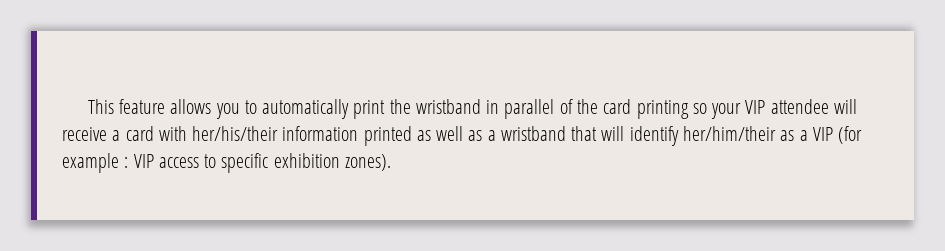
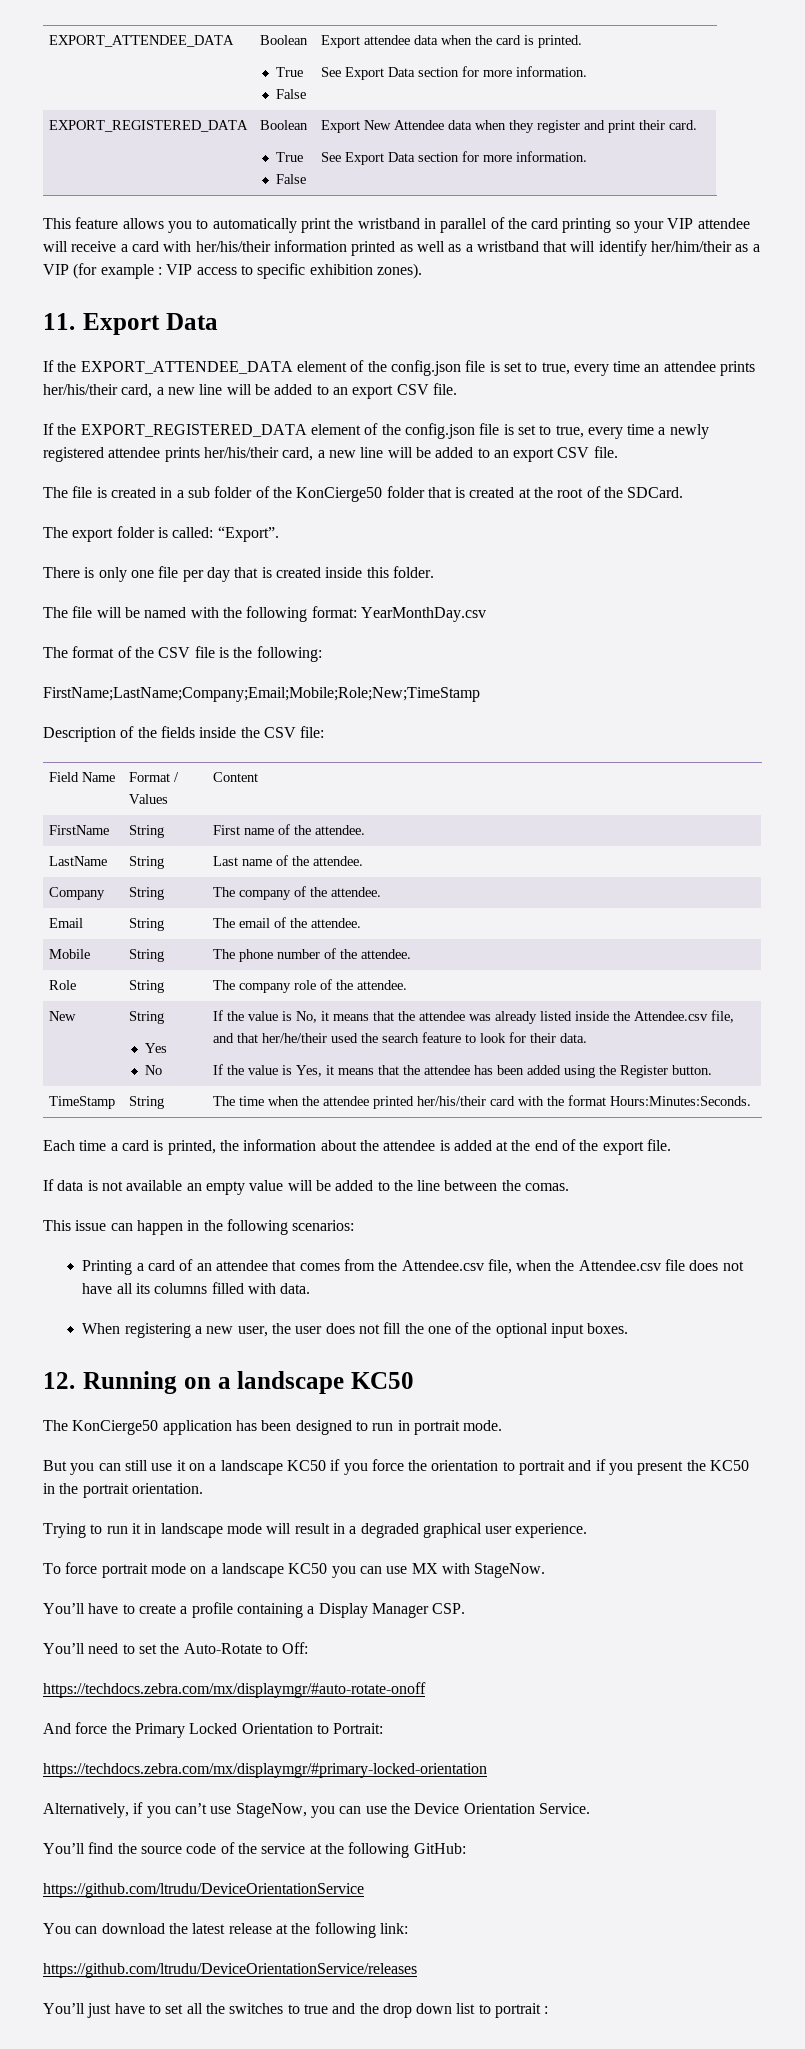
(87, 106) none -> [49,35,235,47] [260,35,309,45] [276,67,304,77] [276,89,307,99] [321,35,583,48] [321,66,588,80] [49,120,249,132] [260,120,309,130] [276,152,304,162] [276,174,307,184] [321,120,698,133] [321,151,588,165] EXPORT_ATTENDEE_DATA | Boolean // True // False | Export attendee data when the card is printed. // See Export Data section for more information. // EXPORT_REGISTERED_DATA | Boolean // True // False | Export New Attendee data when they register and print their card. // See Export Data section for more information. //
(391, 162) none -> [43,313,218,335] [43,360,756,376] [43,383,457,399] [43,423,709,439] [43,446,618,462] [43,486,684,502] [43,526,279,542] [43,566,434,582] [43,606,486,622] [43,646,322,662] [43,687,480,702] [43,726,325,742] [49,772,116,782] [129,772,180,782] [129,794,169,804] [213,772,259,782] [49,825,110,835] [129,825,165,838] [213,824,366,835] [49,856,108,866] [129,856,165,869] [213,855,364,866] [49,887,106,900] [129,887,165,900] [213,886,382,900] [49,918,84,928] [129,918,165,931] [213,917,362,928] [49,949,91,959] [129,949,165,962] [213,948,412,962] [49,980,77,990] [129,980,165,993] [213,979,408,993] [49,1011,77,1021] [129,1011,165,1024] [145,1043,168,1053] [145,1065,163,1075] [213,1010,735,1024] [213,1032,588,1043] [213,1064,713,1078] [49,1096,116,1109] [129,1096,165,1109] [213,1095,752,1109] [43,1139,672,1155] [43,1179,570,1195] [43,1219,355,1235] [82,1259,744,1275] [82,1282,311,1294] [82,1322,629,1338] [43,1371,414,1394] [43,1420,503,1435] [43,1459,750,1475] [43,1483,203,1498] [43,1523,588,1538] [43,1562,546,1578] [43,1602,466,1618] [43,1642,309,1654] [43,1682,426,1698] [43,1722,384,1738] [43,1763,487,1778] [43,1802,590,1818] [43,1842,466,1858] [43,1883,364,1898] [43,1922,408,1938] [43,1963,417,1978] [43,2003,549,2018] // 11. Export Data // If the EXPORT_ATTENDEE_DATA element of the config.json file is set to true, every time an attendee prints her/his/their card, a new line will be added to an export CSV file. // If the EXPORT_REGISTERED_DATA element of the config.json file is set to true, every time a newly registered attendee prints her/his/their card, a new line will be added to an export CSV file. // The file is created in a sub folder of the KonCierge50 folder that is created at the root of the SDCard. // The export folder is called: “Export”. // There is only one file per day that is created inside this folder. // The file will be named with the following format: YearMonthDay.csv // The format of the CSV file is the following: // FirstName;LastName;Company;Email;Mobile;Role;New;TimeStamp // Description of the fields inside the CSV file: // Field Name | Format / Values | Content // FirstName | String | First name of the attendee. // LastName | String | Last name of the attendee. // Company | String | The company of the attendee. // Email | String | The email of the attendee. // Mobile | String | The phone number of the attendee. // Role | String | The company role of the attendee. // New | String // Yes // No | If the value is No, it means that the attendee was already listed inside the Attendee.csv file, and that her/he/their used the search feature to look for their data. // If the value is Yes, it means that the attendee has been added using the Register button. // TimeStamp | String | The time when the attendee printed her/his/their card with the format Hours:Minutes:Seconds. // Each time a card is printed, the information about the attendee is added at the end of the export file. // If data is not available an empty value will be added to the line between the comas. // This issue can happen in the following scenarios: // Printing a card of an attendee that comes from the Attendee.csv file, when the Attendee.csv file does not have all its columns filled with data. // When registering a new user, the user does not fill the one of the optional input boxes. // 12. Running on a landscape KC50 // The KonCierge50 application has been designed to run in portrait mode. // But you can still use it on a landscape KC50 if you force the orientation to portrait and if you present the KC50 in the portrait orientation. // Trying to run it in landscape mode will result in a degraded graphical user experience. // To force portrait mode on a landscape KC50 you can use MX with StageNow. // You’ll have to create a profile containing a Display Manager CSP. // You’ll need to set the Auto-Rotate to Off: // https://techdocs.zebra.com/mx/displaymgr/#auto-rotate-onoff // And force the Primary Locked Orientation to Portrait: // https://techdocs.zebra.com/mx/displaymgr/#primary-locked-orientation // Alternatively, if you can’t use StageNow, you can use the Device Orientation Service. // You’ll find the source code of the service at the following GitHub: // https://github.com/ltrudu/DeviceOrientationService // You can download the latest release at the following link: // https://github.com/ltrudu/DeviceOrientationService/releases // You’ll just have to set all the switches to true and the drop down list to portrait :

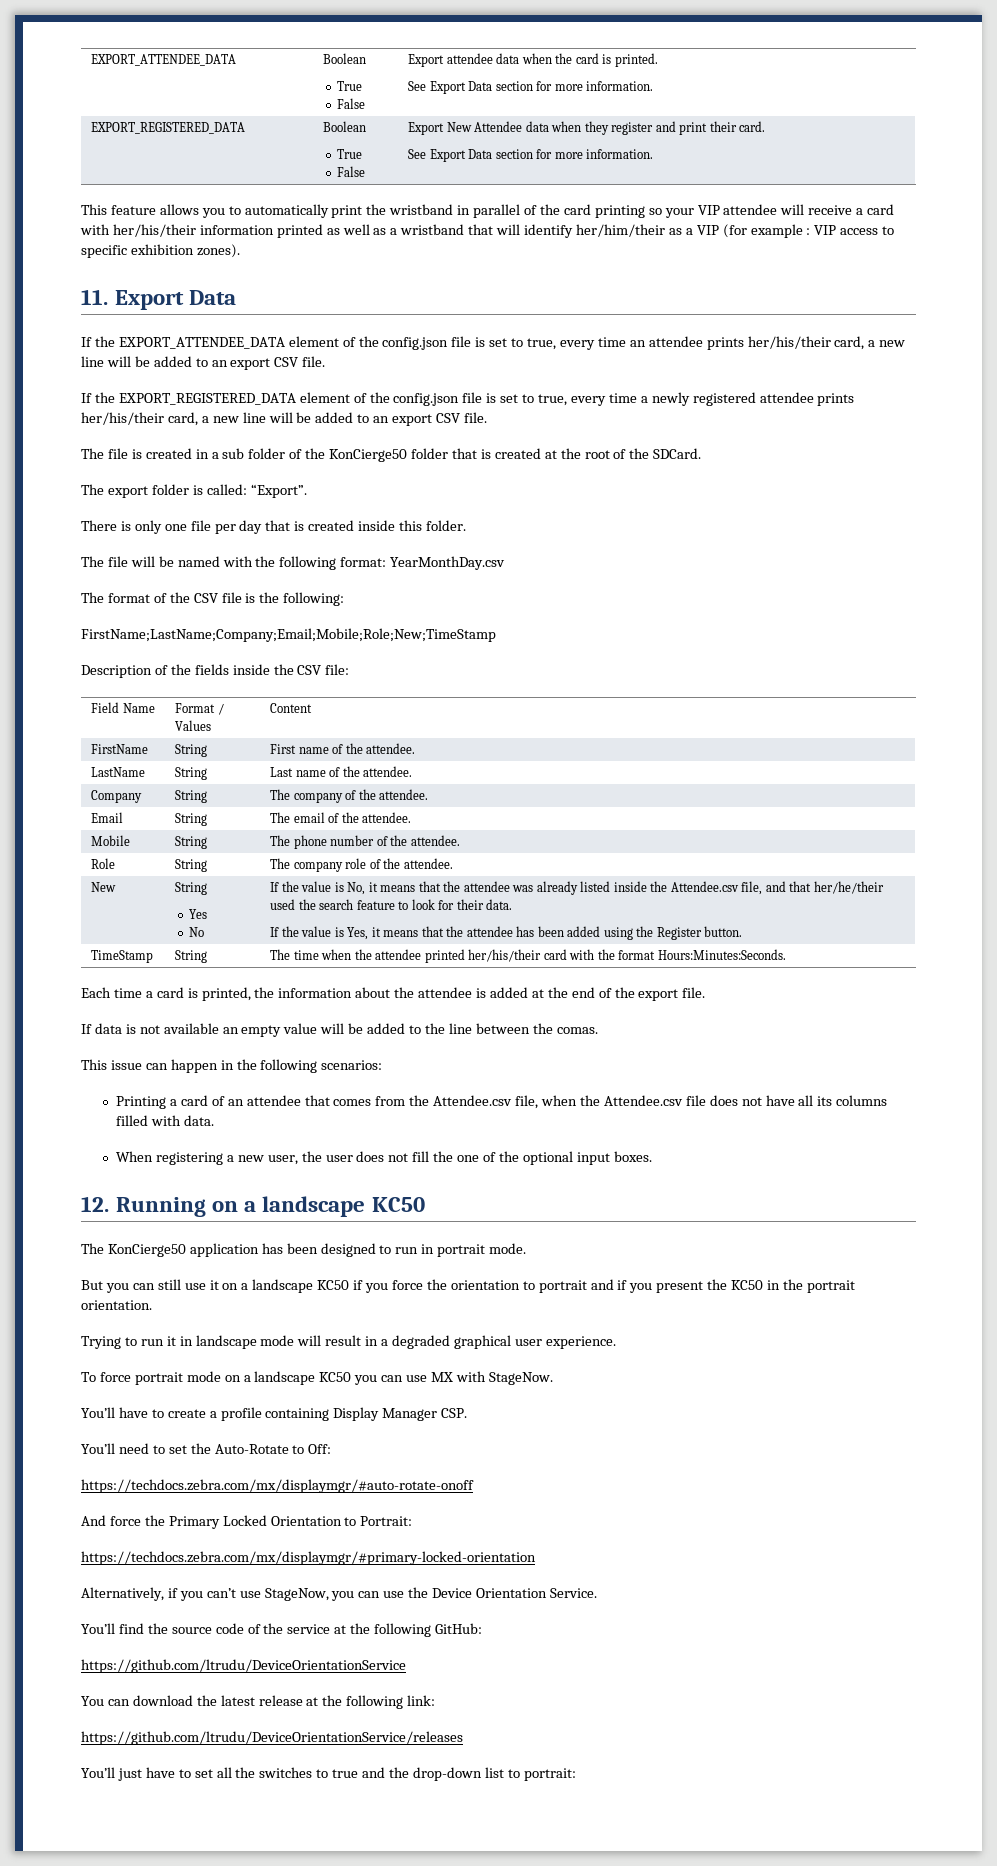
[307,1606,315,1614] a -> (330, 1414) none
[382,2003,549,2018] drop down list to portrait : -> [412,1767,576,1781] drop-down list to portrait:

